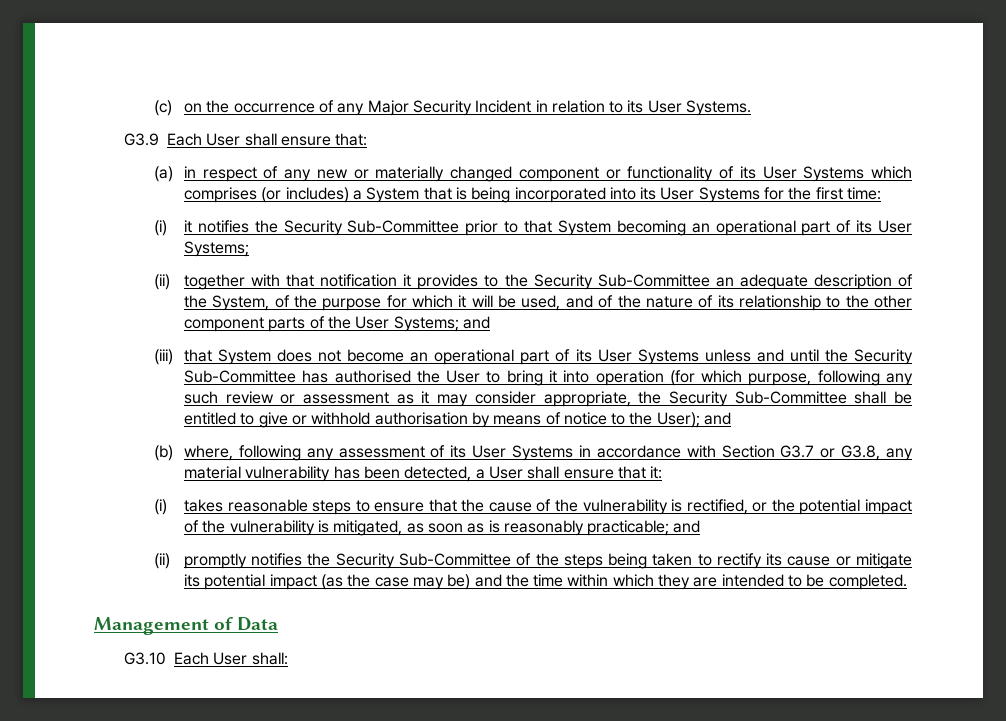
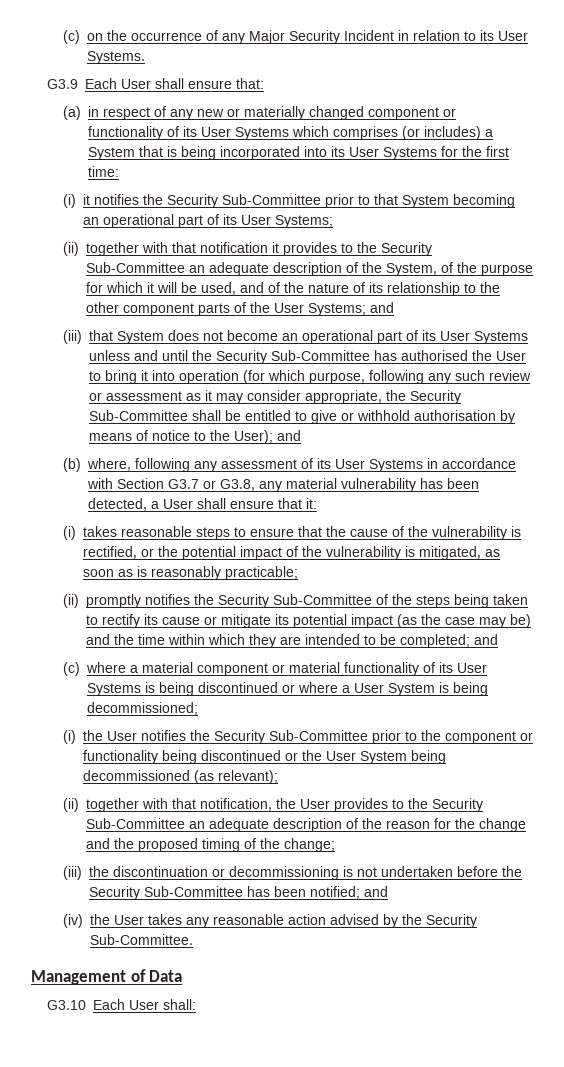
[673,520,701,533] and -> (298, 573) none
[828,574,907,590] completed. -> [399,634,498,648] [62,662,487,676] [86,682,488,696] [86,702,198,715] [62,730,533,744] [82,750,446,764] [82,770,278,784] [62,798,483,812] [85,818,526,832] [85,838,335,852] [62,866,522,880] [88,886,388,900] [62,914,477,928] [89,934,193,945] completed; and // (c) where a material component or material functionality of its User Systems is being discontinued or where a User System is being decommissioned; // (i) the User notifies the Security Sub-Committee prior to the component or functionality being discontinued or the User System being decommissioned (as relevant); // (ii) together with that notification, the User provides to the Security Sub-Committee an adequate description of the reason for the change and the proposed timing of the change; // (iii) the discontinuation or decommissioning is not undertaken before the Security Sub-Committee has been notified; and // (iv) the User takes any reasonable action advised by the Security Sub-Committee.

